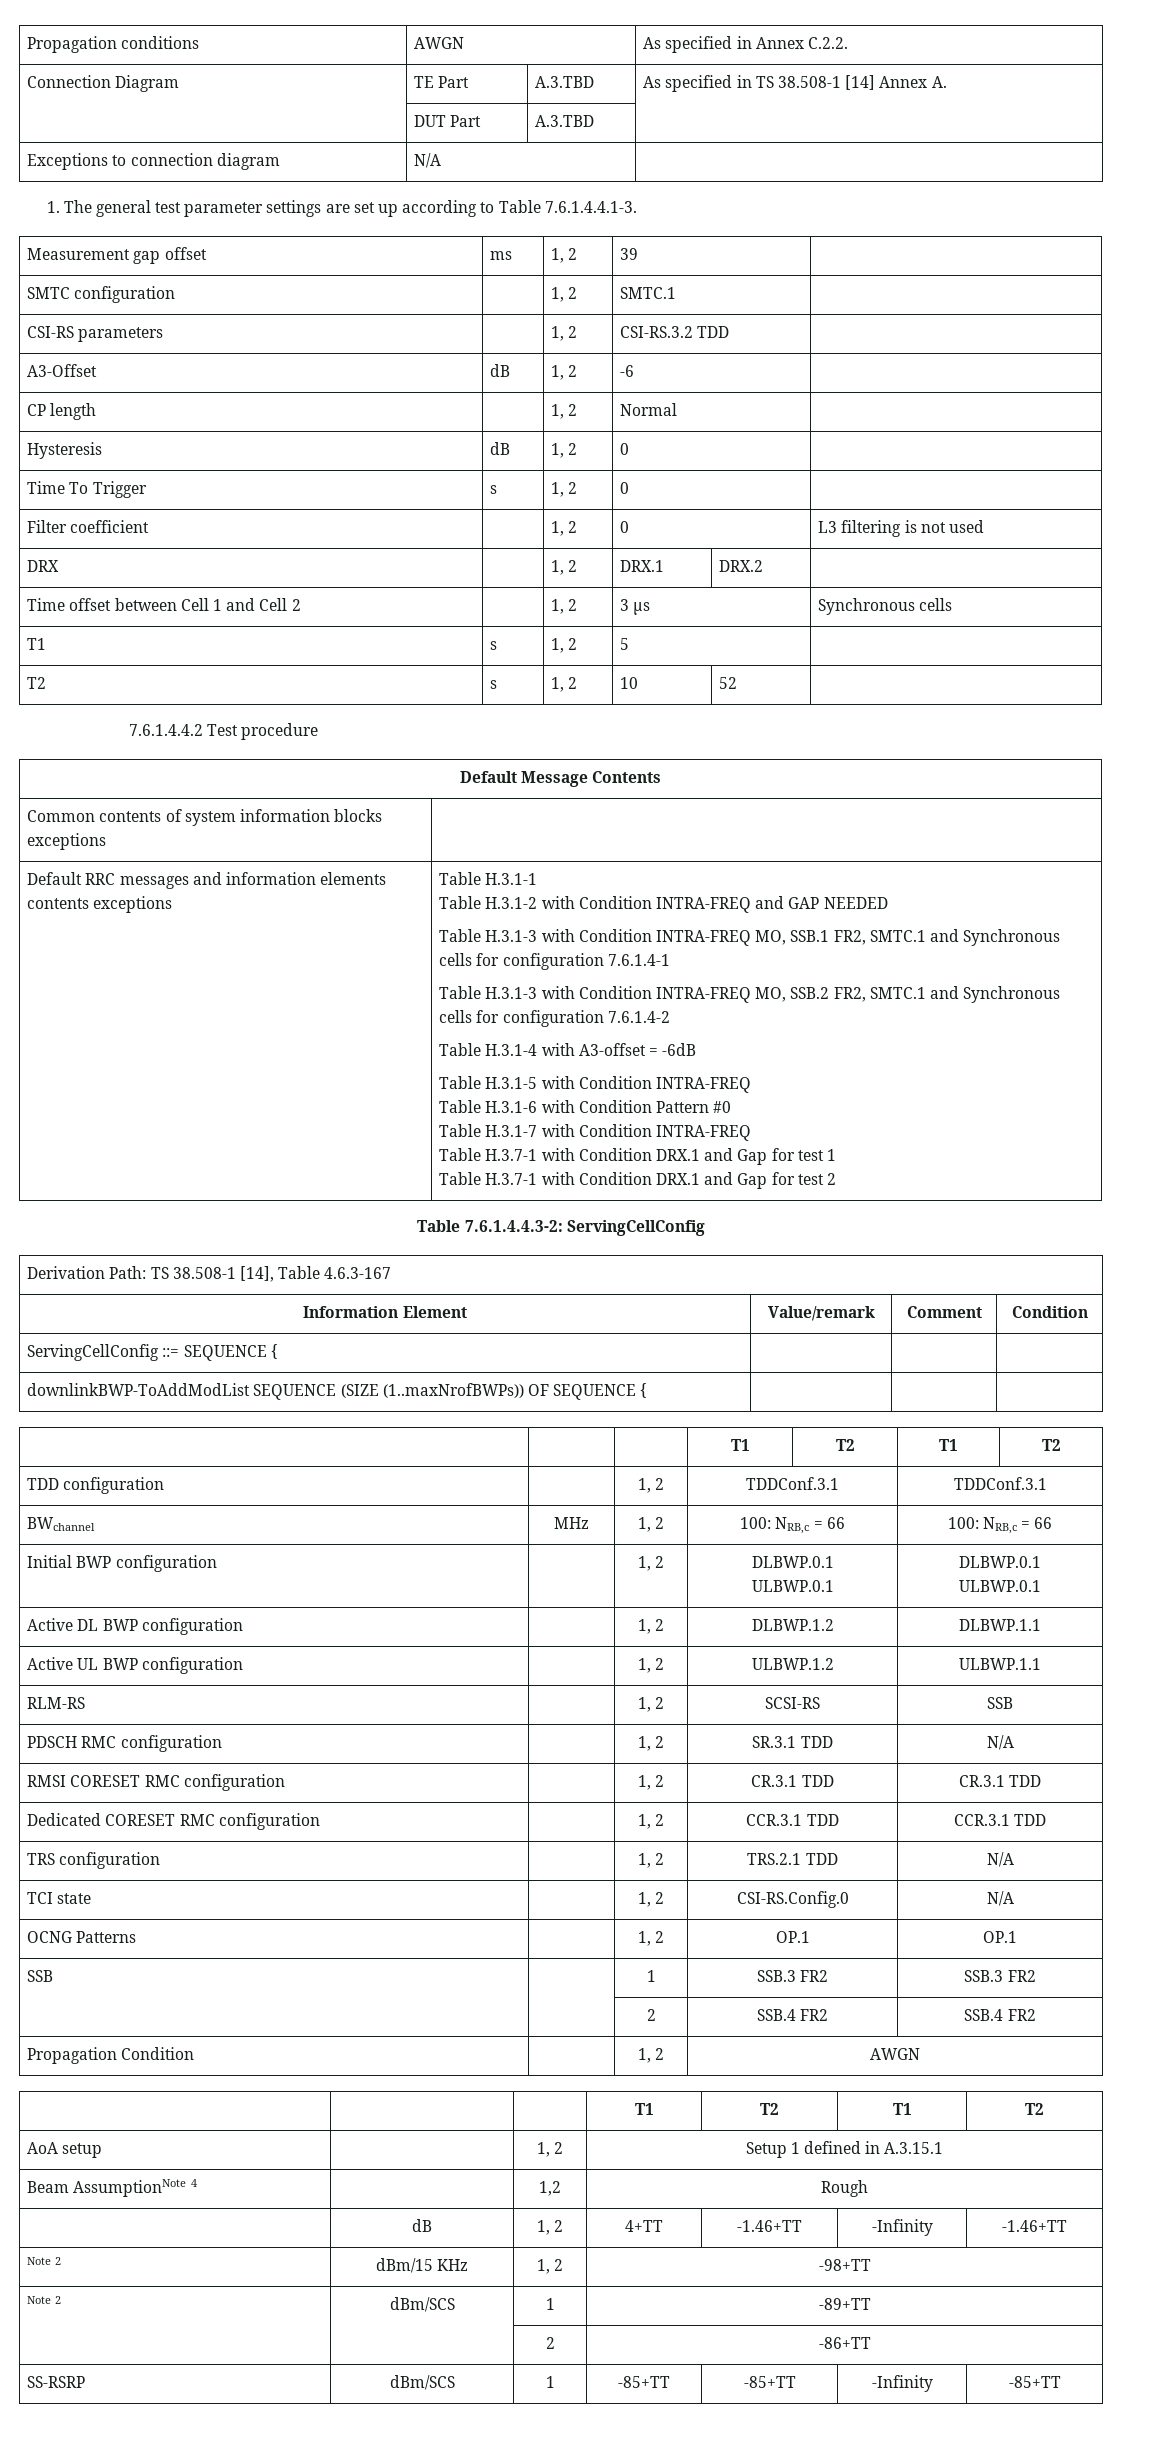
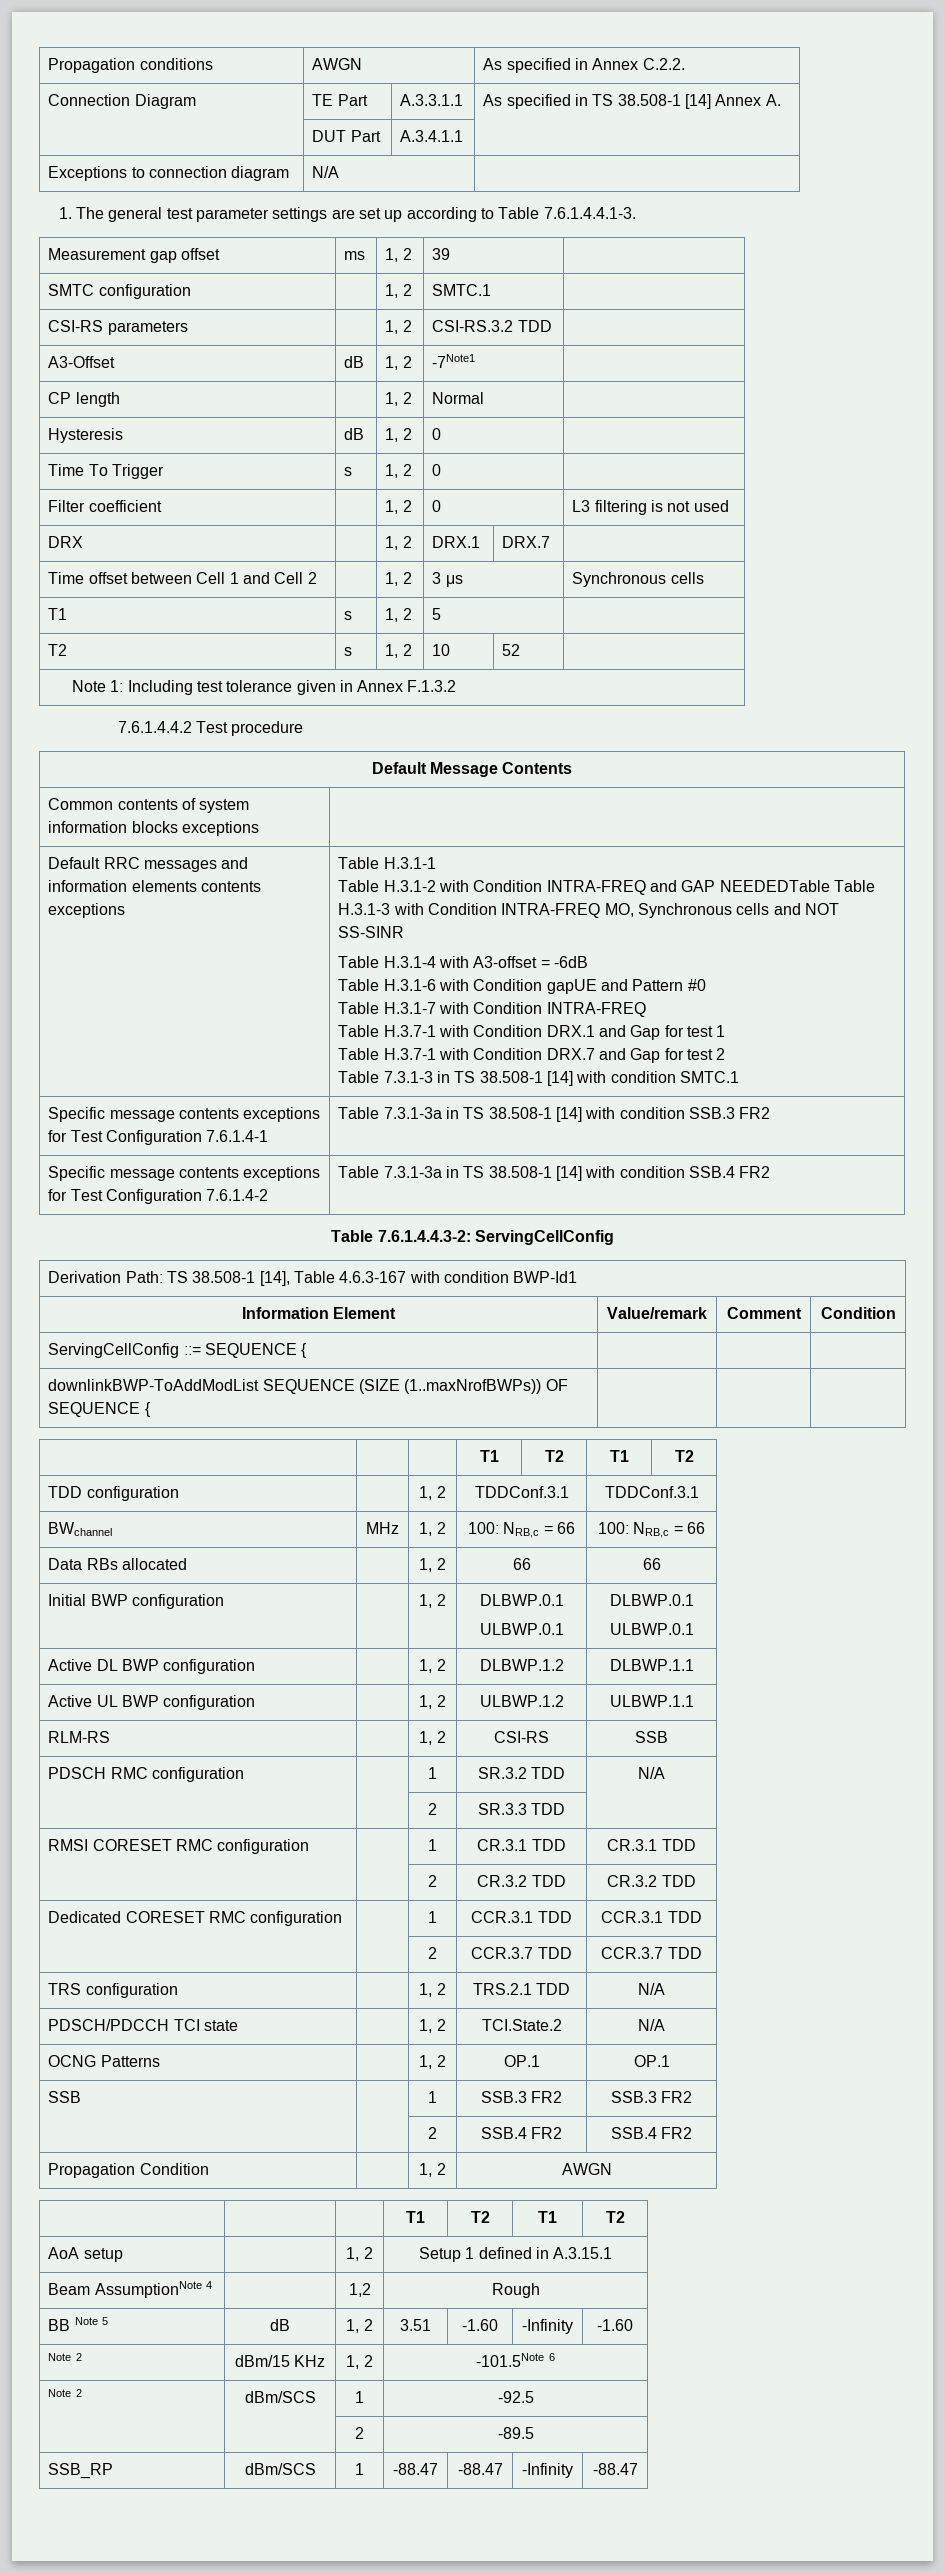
[535,76,595,88] A.3.TBD -> [400,94,464,106] A.3.3.1.1
[535,115,595,127] A.3.TBD -> [400,130,464,142] A.3.4.1.1
[620,365,635,377] -6 -> [432,354,476,368] -7Note1
[719,560,764,572] DRX.2 -> [502,536,551,548] DRX.7
(738, 683) none -> [71,680,457,695] // Note 1: Including test tolerance given in Annex F.1.3.2
[823,897,888,909] [439,929,1061,946] [439,953,670,970] [439,986,1061,1003] [439,1010,670,1027] NEEDED // Table H.3.1-3 with Condition INTRA-FREQ MO, SSB.1 FR2, SMTC.1 and Synchronous cells for configuration 7.6.1.4-1 // Table H.3.1-3 with Condition INTRA-FREQ MO, SSB.2 FR2, SMTC.1 and Synchronous cells for configuration 7.6.1.4-2 -> [719,880,875,892] [338,903,839,918] [338,926,405,938] NEEDEDTable Table H.3.1-3 with Condition INTRA-FREQ MO, Synchronous cells and NOT SS-SINR
[439,1076,752,1093] // Table H.3.1-5 with Condition INTRA-FREQ -> (588, 962) none
(652, 1106) none -> [546,979,628,994] gapUE and
[656,1173,701,1185] DRX.1 -> [546,1048,595,1060] DRX.7
(836, 1179) none -> [338,1071,739,1086] [48,1107,321,1122] [48,1130,269,1145] [338,1107,771,1122] [48,1166,321,1181] [48,1189,269,1204] [338,1166,771,1181] // Table 7.3.1-3 in TS 38.508-1 [14] with condition SMTC.1 // Specific message contents exceptions for Test Configuration 7.6.1.4-1 | Table 7.3.1-3a in TS 38.508-1 [14] with condition SSB.3 FR2 // Specific message contents exceptions for Test Configuration 7.6.1.4-2 | Table 7.3.1-3a in TS 38.508-1 [14] with condition SSB.4 FR2
(392, 1273) none -> [409,1271,578,1283] with condition BWP-Id1
(1053, 1523) none -> [48,1558,187,1570] [419,1558,446,1572] [512,1558,531,1570] [642,1558,661,1570] // Data RBs allocated | | 1, 2 | 66 | 66
[765,1697,820,1709] SCSI-RS -> [494,1731,549,1743] CSI-RS
[637,1736,665,1751] [752,1736,833,1748] [986,1735,1014,1750] 1, 2 | SR.3.1 TDD | N/A -> [428,1767,437,1779] [477,1767,566,1779] [638,1767,665,1779] [428,1803,437,1815] [477,1803,566,1815] 1 | SR.3.2 TDD | N/A // | | 2 | SR.3.3 TDD |
[637,1775,665,1790] 1, 2 -> [428,1839,437,1851] 1
(1042, 1781) none -> [428,1875,437,1887] [477,1875,566,1887] [607,1875,696,1887] // | | 2 | CR.3.2 TDD | CR.3.2 TDD
[637,1814,665,1829] 1, 2 -> [428,1911,437,1923] 1
(1047, 1820) none -> [428,1947,437,1959] [471,1947,572,1959] [601,1947,702,1959] // | | 2 | CCR.3.7 TDD | CCR.3.7 TDD
(1014, 1859) none -> [48,2019,170,2031] PDSCH/PDCCH
[736,1891,849,1908] CSI-RS.Config.0 -> [481,2019,562,2031] TCI.State.2
[412,2219,432,2232] [536,2220,564,2235] [625,2220,663,2232] [737,2220,802,2232] [871,2219,933,2236] [1002,2220,1067,2232] | dB | 1, 2 | 4+TT | -1.46+TT | -Infinity | -1.46+TT -> [48,2317,108,2331] [270,2319,290,2331] [346,2319,373,2333] [400,2319,431,2331] [462,2319,498,2331] [522,2319,573,2334] [597,2319,633,2331] BB Note 5 | dB | 1, 2 | 3.51 | -1.60 | -Infinity | -1.60
[818,2259,871,2271] -98+TT -> [476,2353,555,2367] -101.5Note 6
[818,2298,871,2310] [545,2337,555,2349] [818,2337,871,2349] [27,2376,86,2388] [389,2375,455,2390] [545,2376,555,2388] [618,2376,670,2388] [743,2376,796,2388] [871,2375,933,2392] [1008,2376,1061,2388] -89+TT // | | 2 | -86+TT // SS-RSRP | dBm/SCS | 1 | -85+TT | -85+TT | -Infinity | -85+TT -> [497,2391,534,2403] [355,2427,364,2439] [497,2427,534,2439] [48,2463,114,2479] [244,2463,316,2475] [355,2463,364,2475] [393,2463,438,2475] [457,2463,503,2475] [522,2463,573,2478] [592,2463,638,2475] -92.5 // | | 2 | -89.5 // SSB_RP | dBm/SCS | 1 | -88.47 | -88.47 | -Infinity | -88.47

